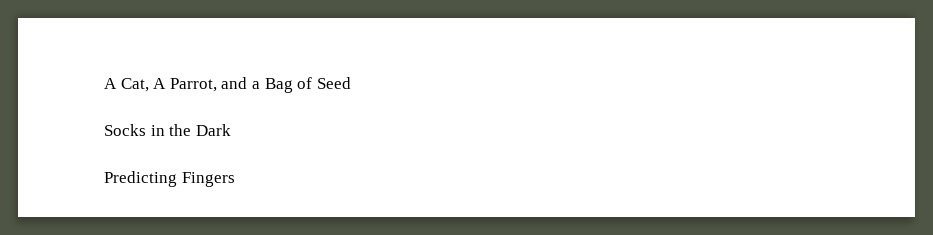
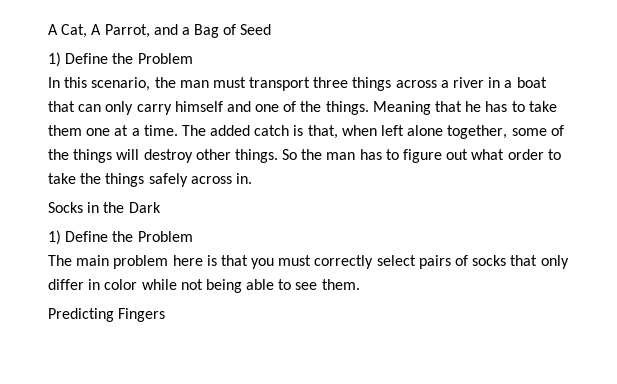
[104,124,231,136] Socks in the Dark -> [48,52,193,67] [48,77,547,91] [48,101,557,115] [48,125,564,139] [48,149,561,163] [48,173,252,187] [48,202,161,213] [48,230,193,245] [48,255,569,269] [48,279,360,293] 1) Define the Problem // In this scenario, the man must transport three things across a river in a boat that can only carry himself and one of the things. Meaning that he has to take them one at a time. The added catch is that, when left alone together, some of the things will destroy other things. So the man has to figure out what order to take the things safely across in. // Socks in the Dark // 1) Define the Problem // The main problem here is that you must correctly select pairs of socks that only differ in color while not being able to see them.

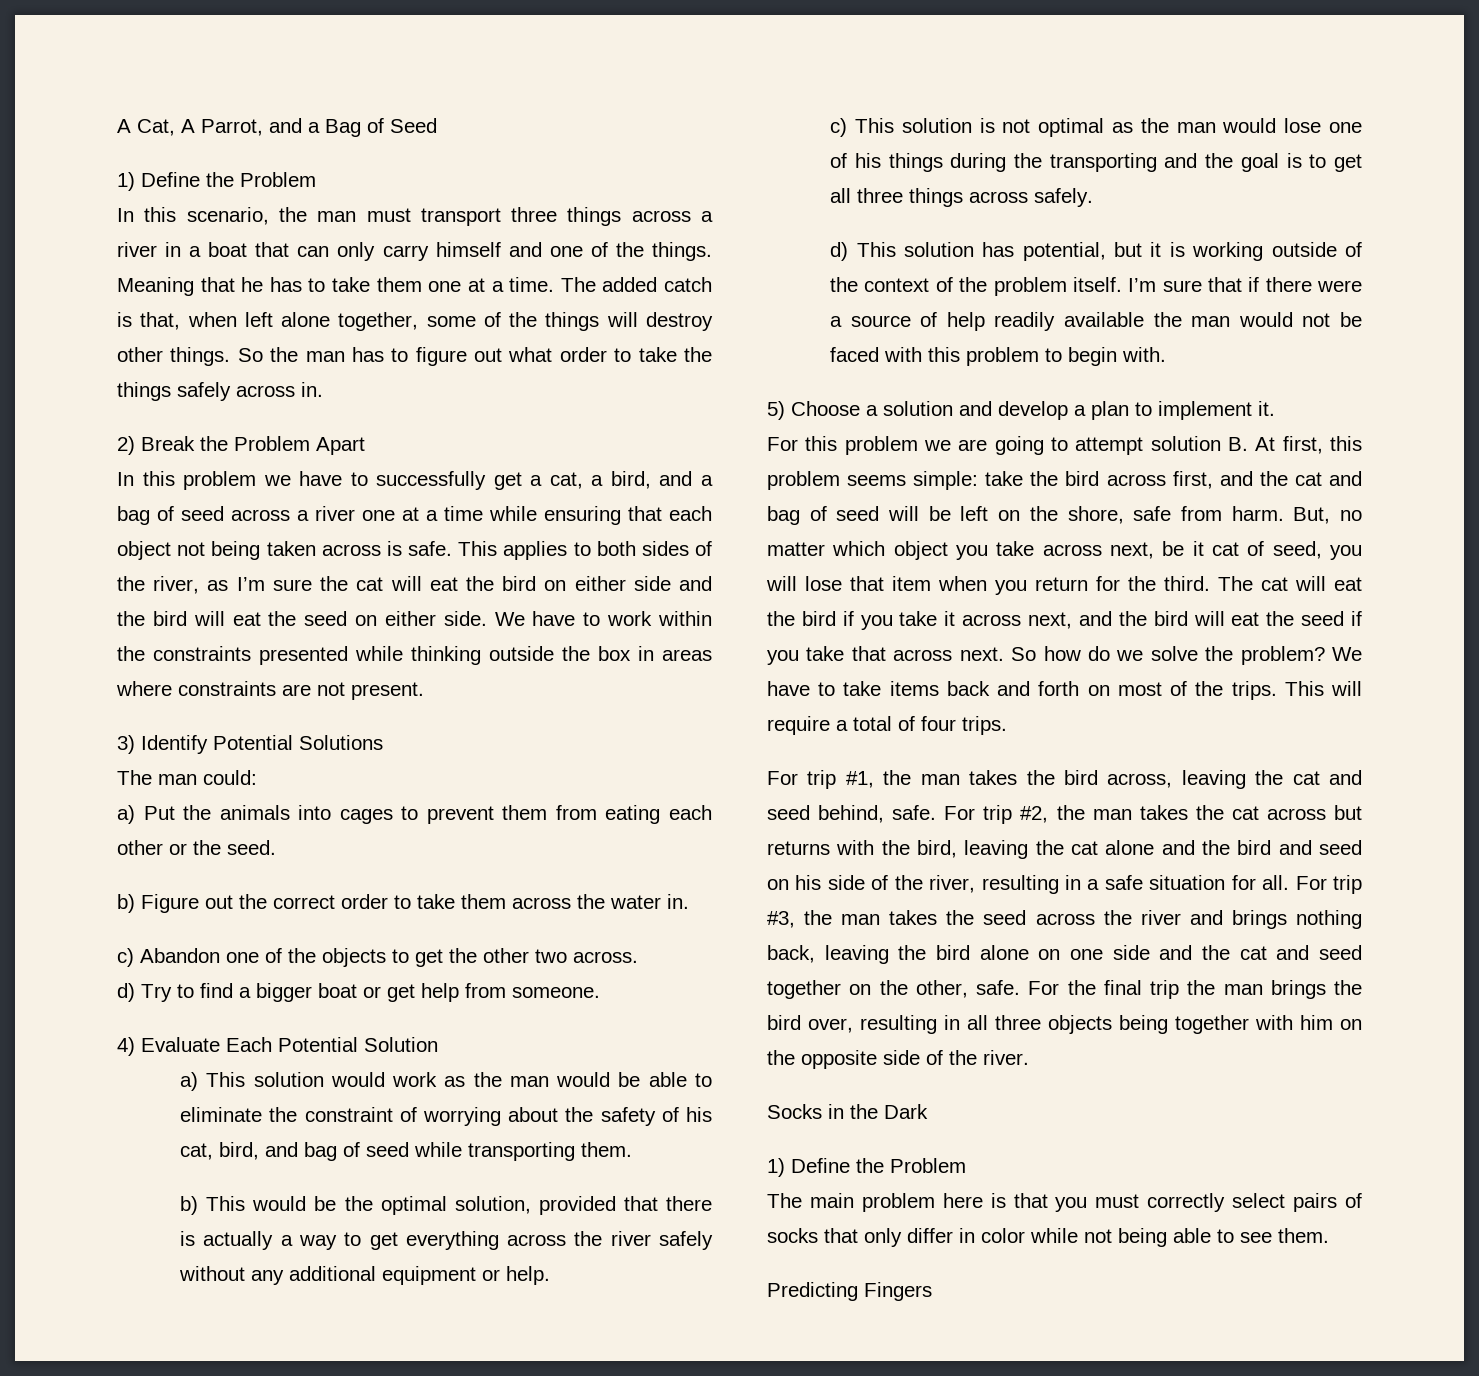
(252, 178) none -> [117,436,365,455] [117,471,714,490] [117,506,712,525] [117,541,712,560] [117,576,712,594] [117,611,712,626] [117,646,712,665] [116,681,424,700] [117,735,383,754] [117,770,257,785] [117,805,712,824] [117,840,276,855] [117,894,689,913] [117,948,638,967] [117,983,600,1002] [117,1037,438,1056] [180,1072,712,1091] [180,1107,713,1126] [180,1142,633,1161] [180,1196,712,1215] [180,1231,713,1250] [179,1266,551,1285] [830,118,1362,137] [830,153,1362,172] [830,188,1094,207] [830,242,1362,261] [830,277,1362,296] [830,312,1362,331] [830,347,1167,366] [767,401,1275,420] [767,436,1362,455] [767,471,1362,490] [767,506,1362,525] [767,541,1362,560] [766,576,1362,595] [767,611,1362,630] [767,646,1362,665] [767,681,1362,700] [767,716,1007,735] [767,770,1362,789] [767,805,1362,824] [767,840,1362,859] [767,875,1362,894] [767,910,1362,929] [767,945,1362,964] [767,980,1362,999] [767,1015,1362,1034] [767,1050,1029,1069] // 2) Break the Problem Apart // In this problem we have to successfully get a cat, a bird, and a bag of seed across a river one at a time while ensuring that each object not being taken across is safe. This applies to both sides of the river, as I’m sure the cat will eat the bird on either side and the bird will eat the seed on either side. We have to work within the constraints presented while thinking outside the box in areas where constraints are not present. // 3) Identify Potential Solutions // The man could: // a) Put the animals into cages to prevent them from eating each other or the seed. // b) Figure out the correct order to take them across the water in. // c) Abandon one of the objects to get the other two across. // d) Try to find a bigger boat or get help from someone. // 4) Evaluate Each Potential Solution // a) This solution would work as the man would be able to eliminate the constraint of worrying about the safety of his cat, bird, and bag of seed while transporting them. // b) This would be the optimal solution, provided that there is actually a way to get everything across the river safely without any additional equipment or help. // c) This solution is not optimal as the man would lose one of his things during the transporting and the goal is to get all three things across safely. // d) This solution has potential, but it is working outside of the context of the problem itself. I’m sure that if there were a source of help readily available the man would not be faced with this problem to begin with. // 5) Choose a solution and develop a plan to implement it. // For this problem we are going to attempt solution B. At first, this problem seems simple: take the bird across first, and the cat and bag of seed will be left on the shore, safe from harm. But, no matter which object you take across next, be it cat of seed, you will lose that item when you return for the third. The cat will eat the bird if you take it across next, and the bird will eat the seed if you take that across next. So how do we solve the problem? We have to take items back and forth on most of the trips. This will require a total of four trips. // For trip #1, the man takes the bird across, leaving the cat and seed behind, safe. For trip #2, the man takes the cat across but returns with the bird, leaving the cat alone and the bird and seed on his side of the river, resulting in a safe situation for all. For trip #3, the man takes the seed across the river and brings nothing back, leaving the bird alone on one side and the cat and seed together on the other, safe. For the final trip the man brings the bird over, resulting in all three objects being together with him on the opposite side of the river.

